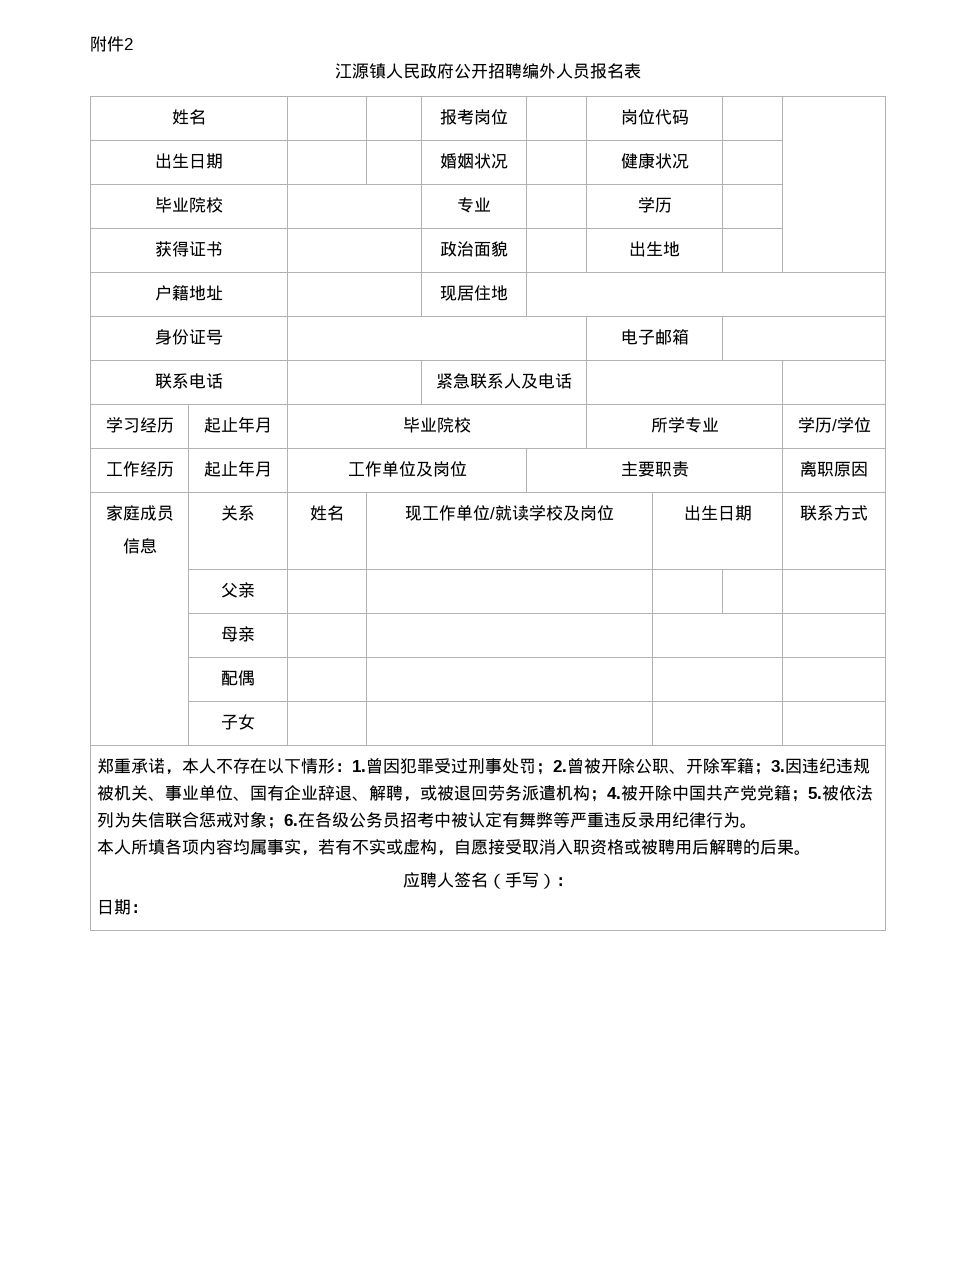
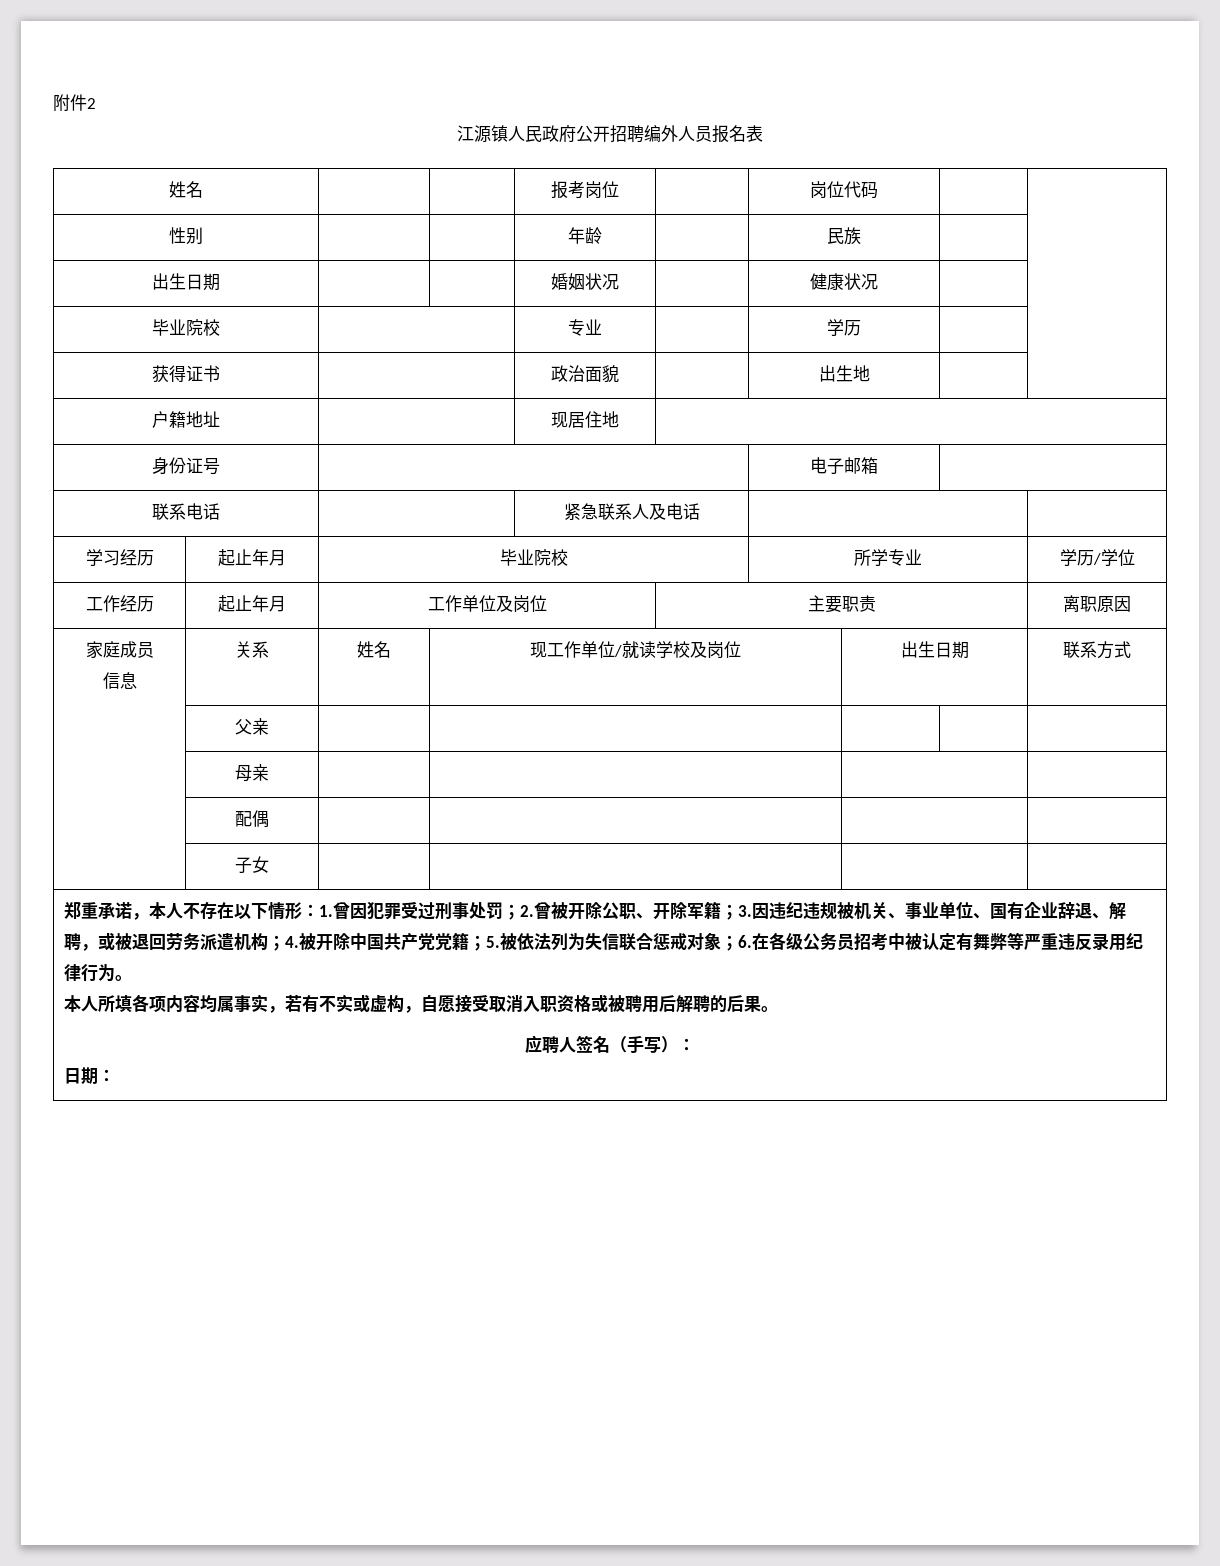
(689, 117) none -> [169,227,203,245] [568,227,602,244] [827,227,861,245] // 性别 | | | 年龄 | | 民族 | |

